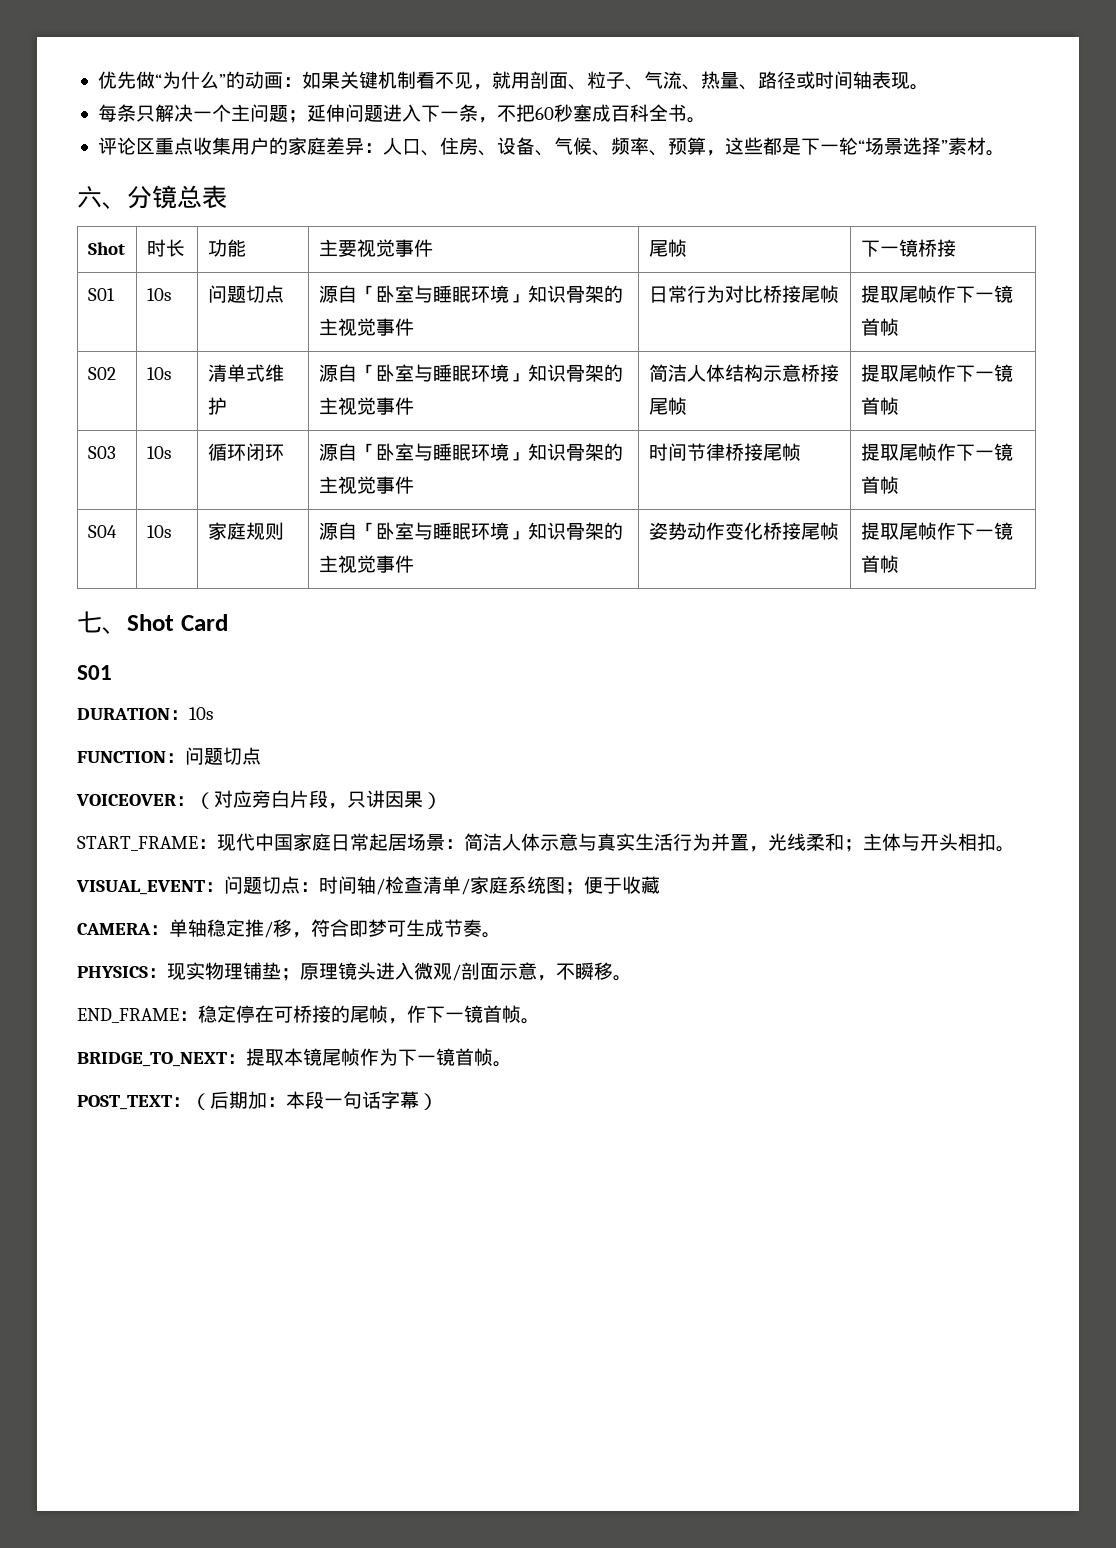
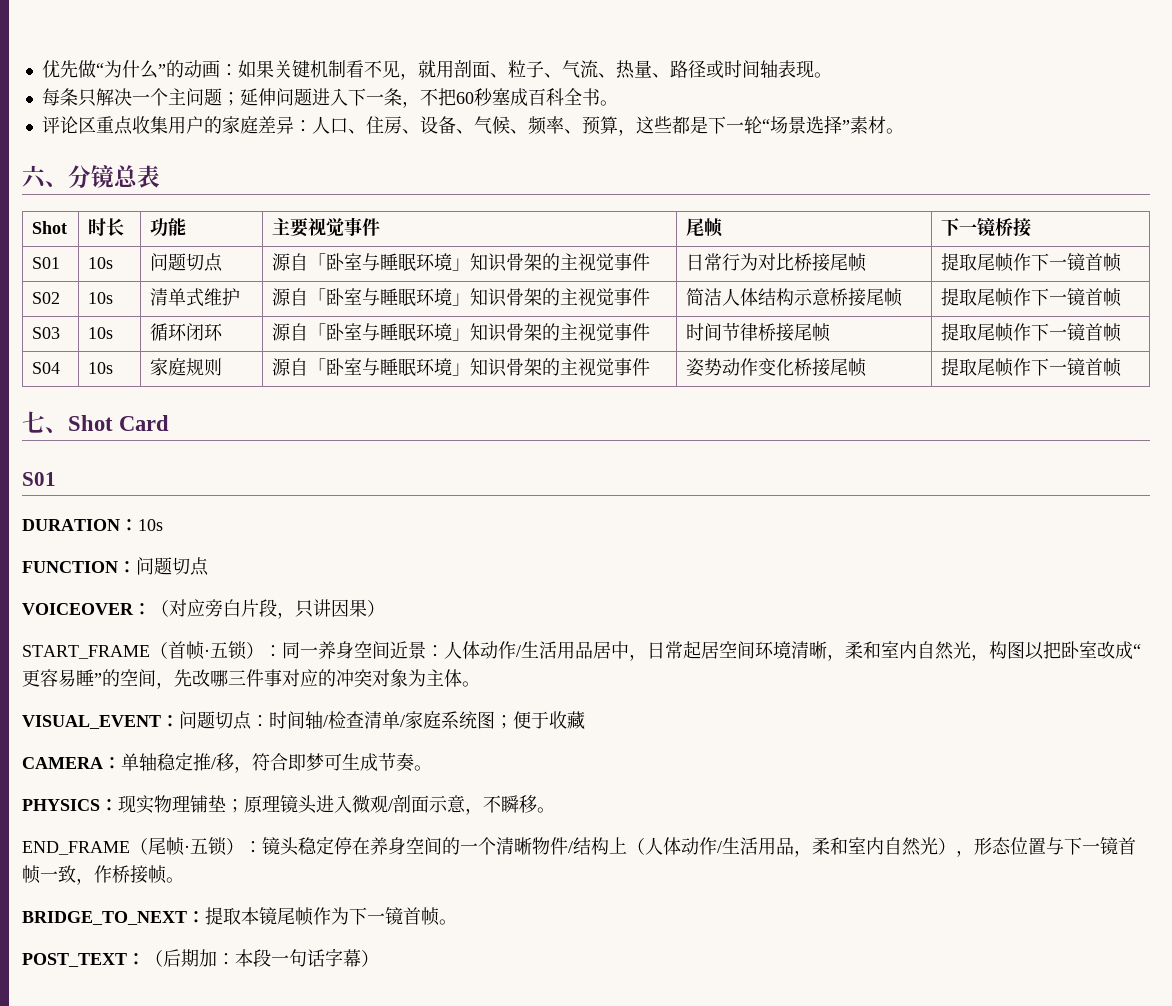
[198,833,996,852] ：现代中国家庭日常起居场景：简洁人体示意与真实生活行为并置，光线柔和；主体与开头相扣 -> [150,641,1141,661] [22,669,462,689] （首帧·五锁）：同一养身空间近景：人体动作/生活用品居中，日常起居空间环境清晰，柔和室内自然光，构图以把卧室改成“更容易睡”的空间，先改哪三件事对应的冲突对象为主体
[179,1005,502,1024] ：稳定停在可桥接的尾帧，作下一镜首 -> [130,836,1136,857] [22,865,148,885] （尾帧·五锁）：镜头稳定停在养身空间的一个清晰物件/结构上（人体动作/生活用品，柔和室内自然光），形态位置与下一镜首帧一致，作桥接

